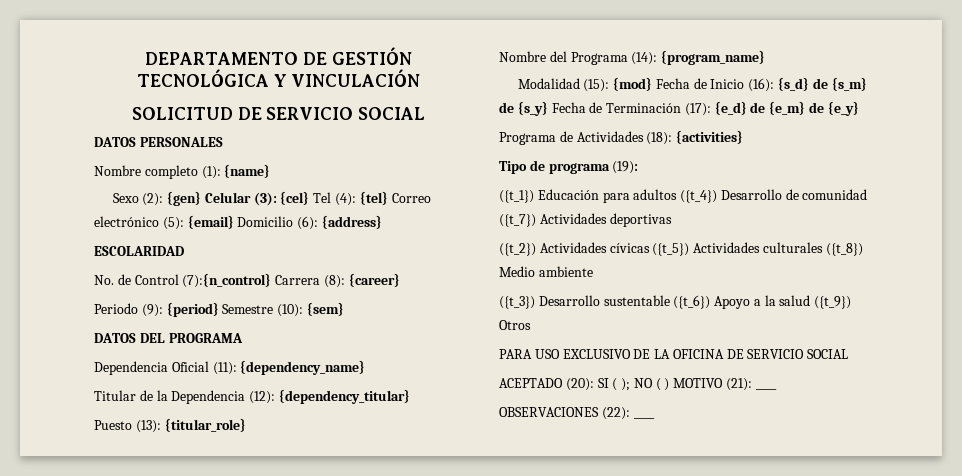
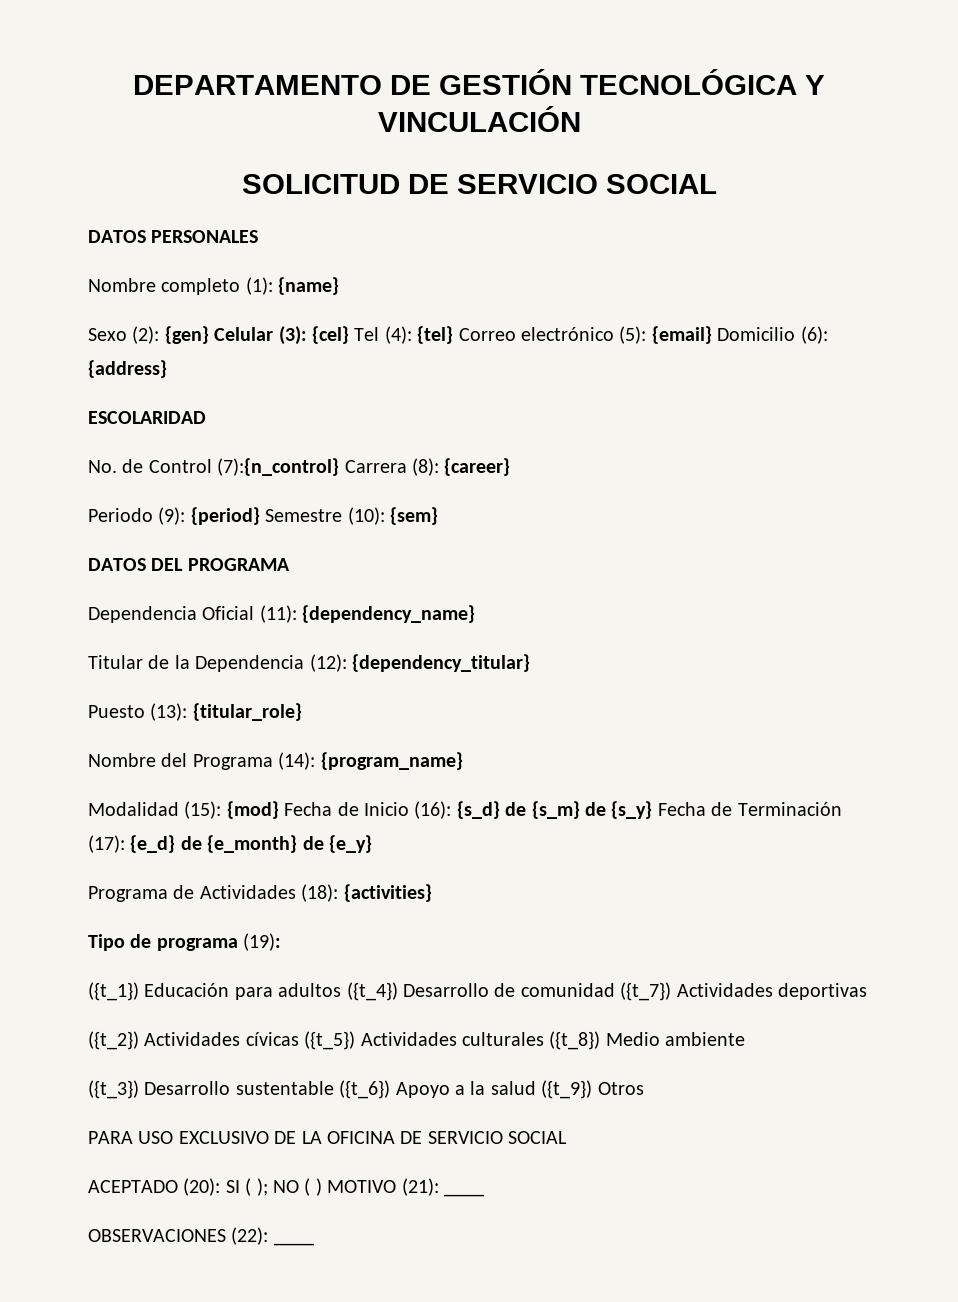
[769,101,806,115] {e_m} -> [207,835,298,853] {e_month}

